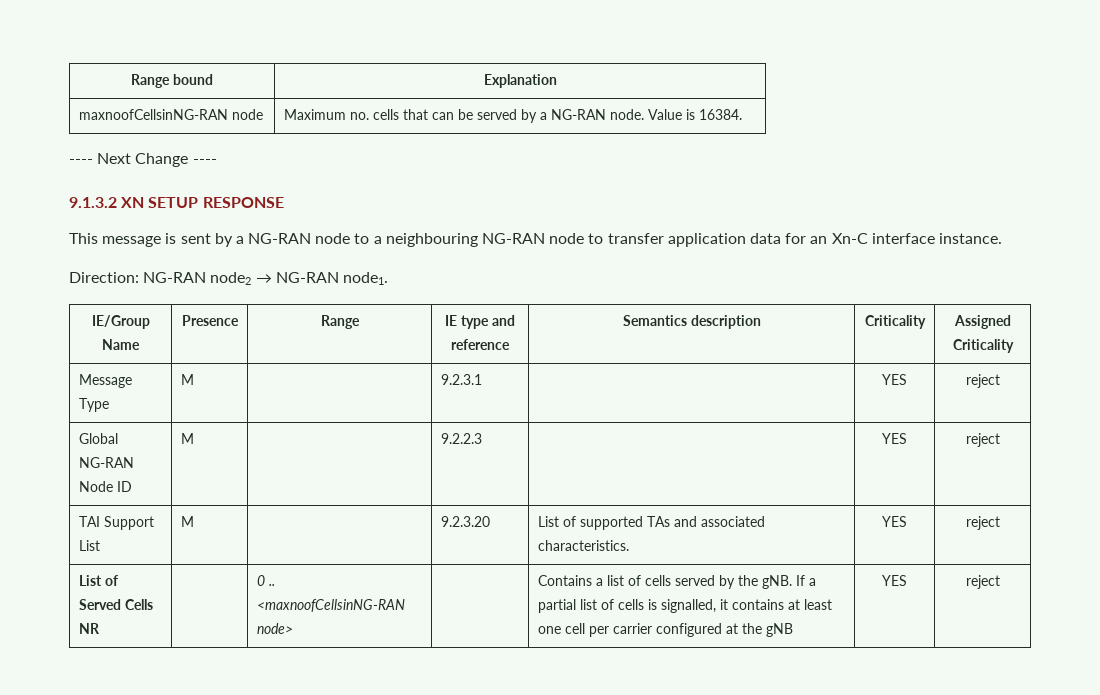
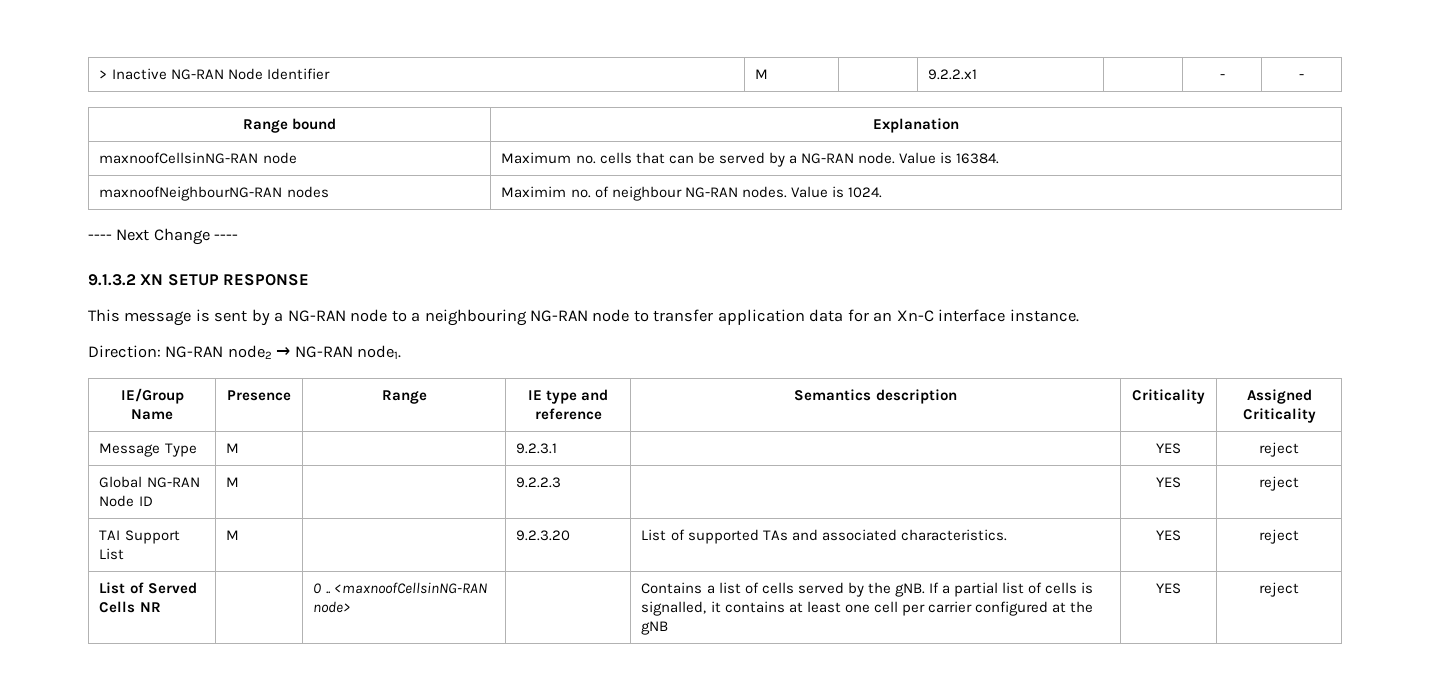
(131, 81) none -> [99,68,330,80] [755,69,769,79] [928,69,978,80] [1219,74,1225,79] [1299,74,1304,79] > Inactive NG-RAN Node Identifier | M | | 9.2.2.x1 | | - | - //
(742, 114) none -> [99,186,329,201] [501,186,882,201] // maxnoofNeighbourNG-RAN nodes | Maximim no. of neighbour NG-RAN nodes. Value is 1024.

